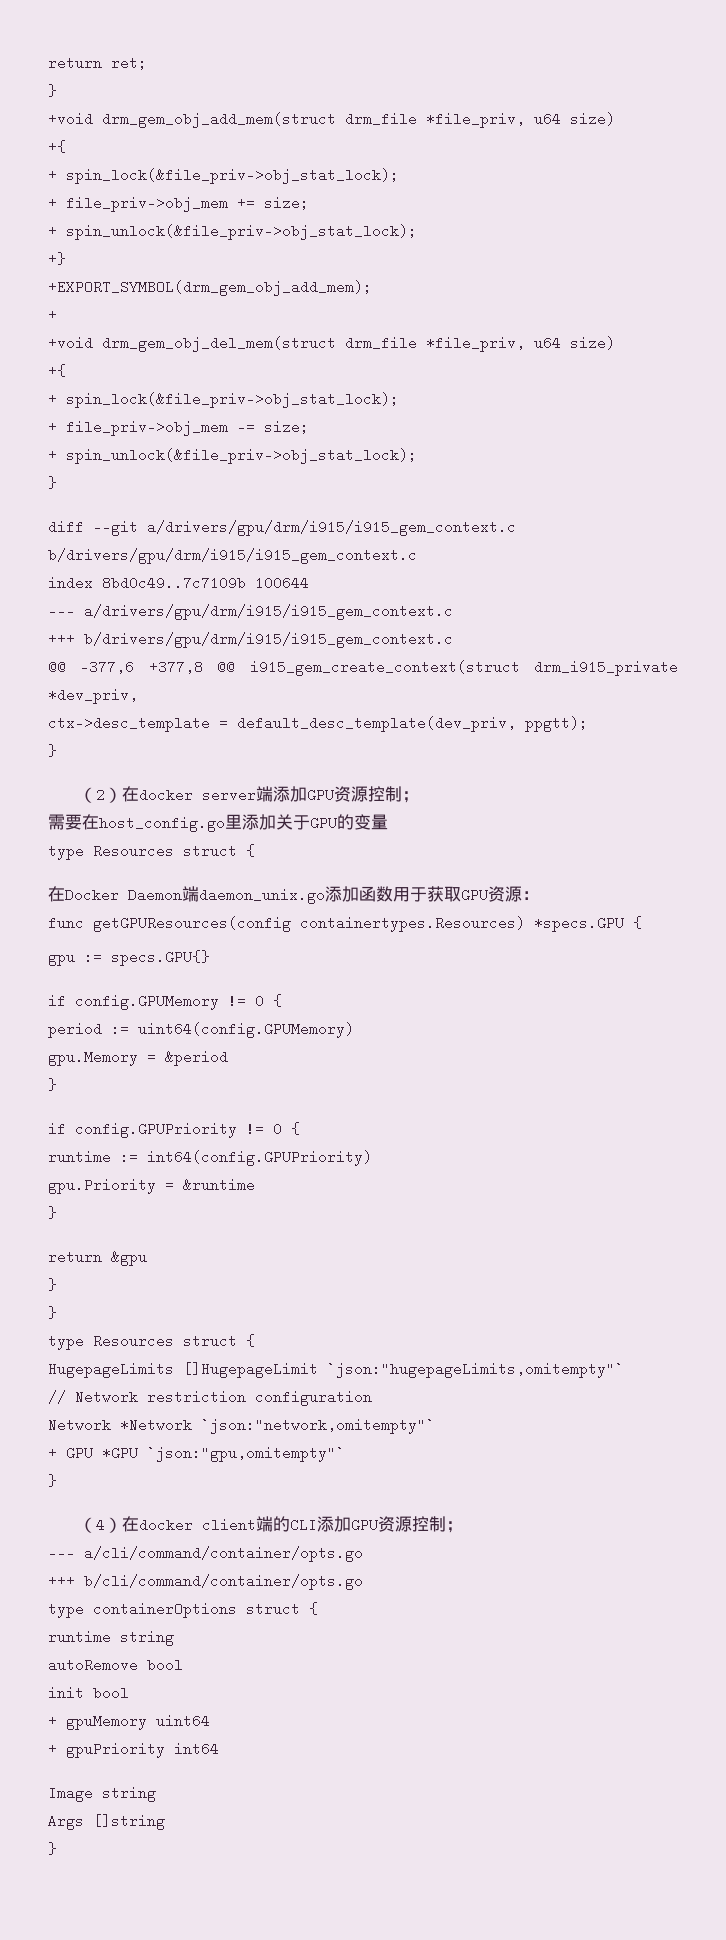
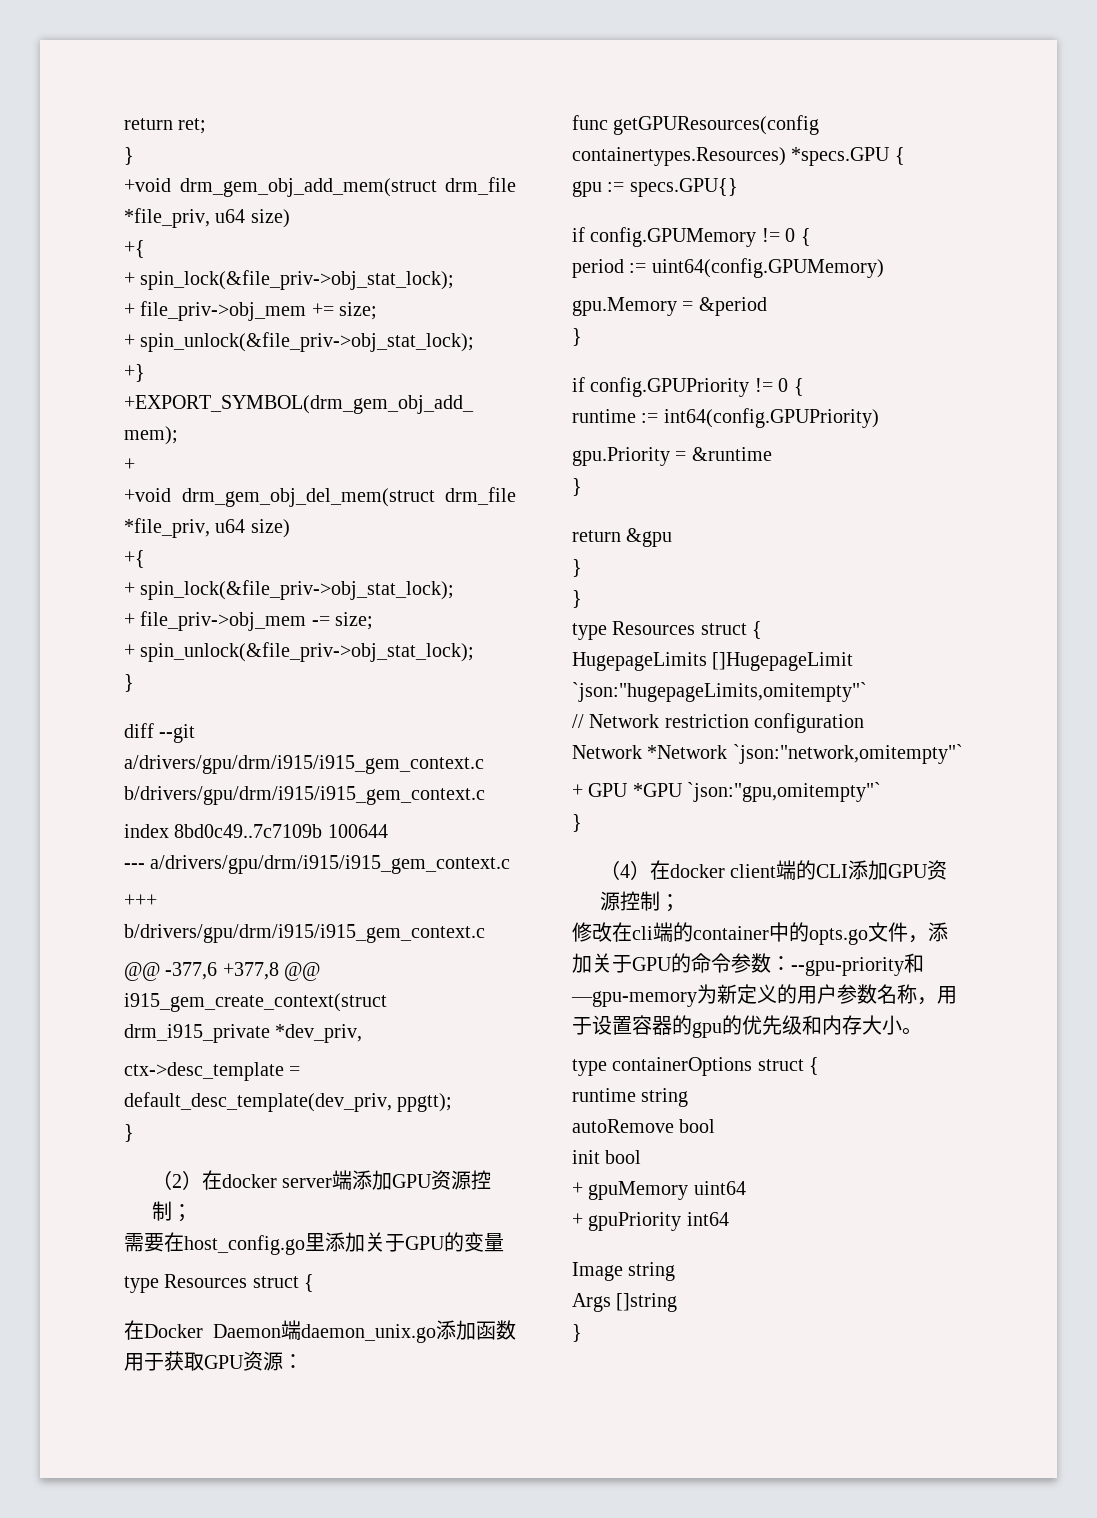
[48,1546,363,1562] [48,1574,363,1590] --- a/cli/command/container/opts.go // +++ b/cli/command/container/opts.go -> [572,922,948,945] [572,953,924,976] [571,984,957,1007] [572,1015,922,1038] 修改在cli端的container中的opts.go文件，添加关于GPU的命令参数：--gpu-priority和—gpu-memory为新定义的用户参数名称，用于设置容器的gpu的优先级和内存大小。

